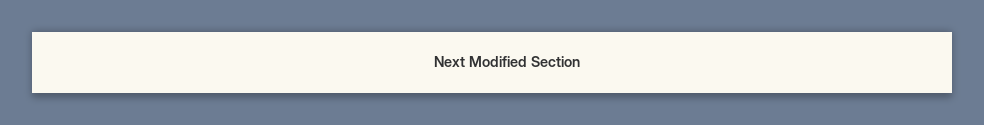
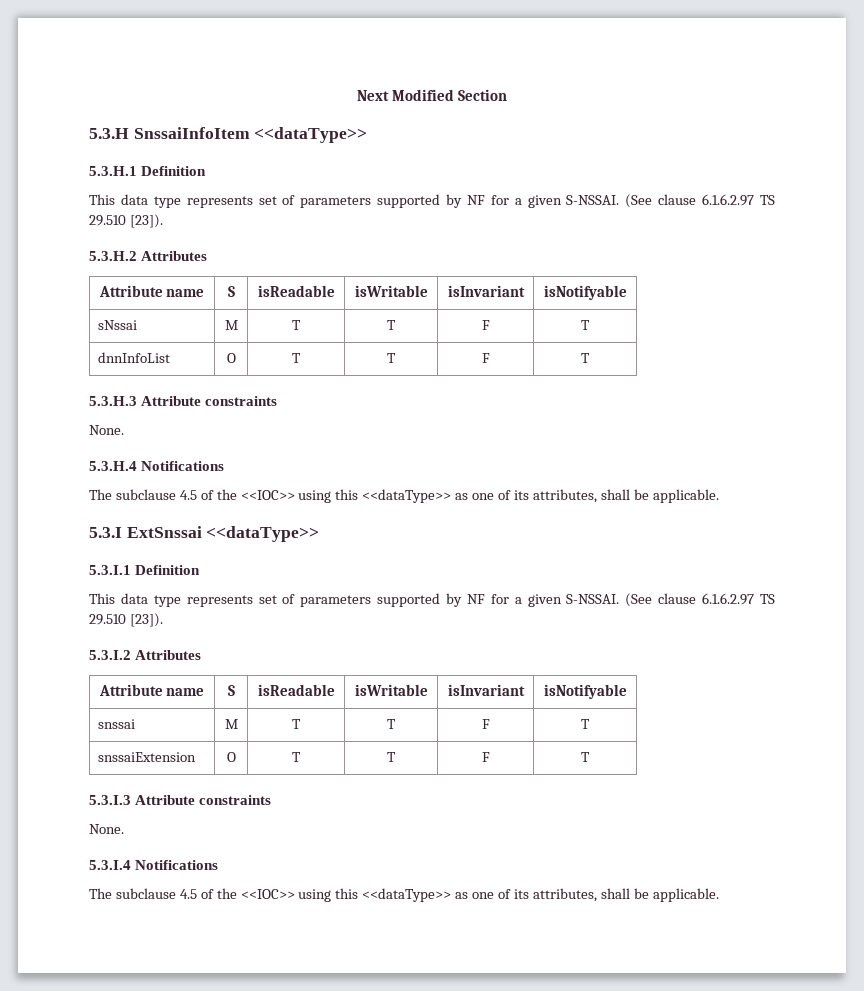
(580, 61) none -> [89,127,368,143] [89,166,207,176] [89,194,775,208] [89,214,163,228] [89,251,208,261] [98,285,205,297] [227,286,235,297] [257,285,335,297] [354,285,428,297] [447,285,525,297] [543,285,627,300] [98,320,138,330] [224,320,238,330] [292,320,301,330] [387,320,396,330] [481,320,490,330] [581,320,590,330] [98,352,171,363] [226,353,236,363] [292,353,301,363] [387,353,396,363] [481,353,490,363] [581,353,590,363] [89,396,278,406] [89,425,124,435] [89,461,225,471] [89,489,719,503] [89,526,320,542] [89,565,201,575] [89,593,775,607] [89,613,163,627] [89,650,202,660] [98,684,205,696] [227,685,235,696] [257,684,335,696] [354,684,428,696] [447,684,525,696] [543,684,627,699] [98,719,136,729] [224,719,238,729] [292,719,301,729] [387,719,396,729] [481,719,490,729] [581,719,590,729] [98,752,197,762] [226,752,236,762] [292,752,301,762] [387,752,396,762] [481,752,490,762] [581,752,590,762] [89,795,272,805] [89,824,124,834] [89,860,219,870] [89,888,719,902] // 5.3.H SnssaiInfoItem <<dataType>> // 5.3.H.1 Definition // This data type represents set of parameters supported by NF for a given S-NSSAI. (See clause 6.1.6.2.97 TS 29.510 [23]). // 5.3.H.2 Attributes // Attribute name | S | isReadable | isWritable | isInvariant | isNotifyable // sNssai | M | T | T | F | T // dnnInfoList | O | T | T | F | T // 5.3.H.3 Attribute constraints // None. // 5.3.H.4 Notifications // The subclause 4.5 of the <<IOC>> using this <<dataType>> as one of its attributes, shall be applicable. // 5.3.I ExtSnssai <<dataType>> // 5.3.I.1 Definition // This data type represents set of parameters supported by NF for a given S-NSSAI. (See clause 6.1.6.2.97 TS 29.510 [23]). // 5.3.I.2 Attributes // Attribute name | S | isReadable | isWritable | isInvariant | isNotifyable // snssai | M | T | T | F | T // snssaiExtension | O | T | T | F | T // 5.3.I.3 Attribute constraints // None. // 5.3.I.4 Notifications // The subclause 4.5 of the <<IOC>> using this <<dataType>> as one of its attributes, shall be applicable.

